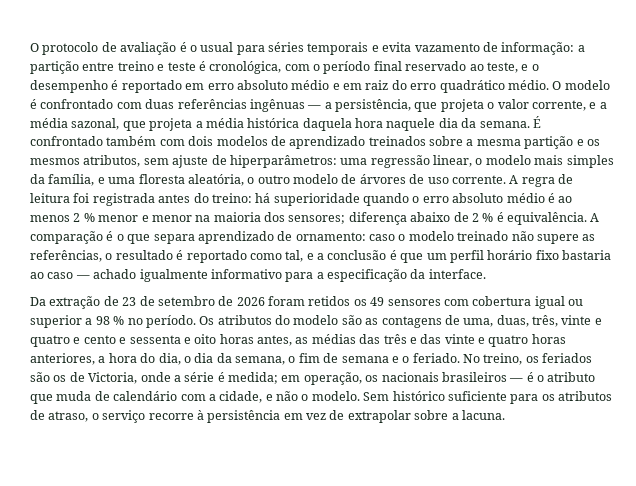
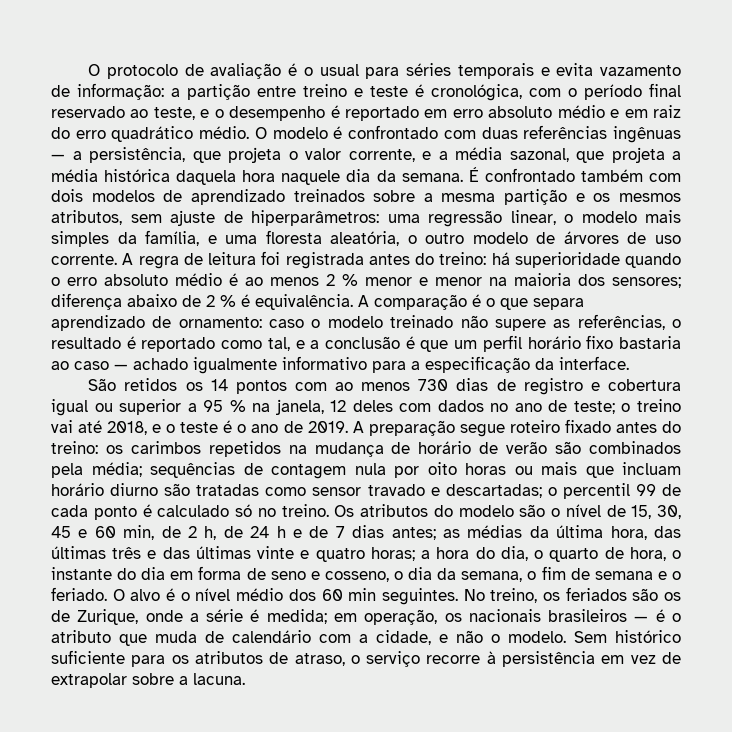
[30,296,469,309] Da extração de 23 de setembro de 2026 foram retidos os 49 sensores com -> [88,378,600,395] São retidos os 14 pontos com ao menos 730 dias de registro e
[95,315,196,328] 98 % no período. -> [203,399,681,415] [51,419,681,437] [51,441,682,457] [51,462,681,479] [51,483,681,499] [51,504,329,520] 95 % na janela, 12 deles com dados no ano de teste; o treino vai até 2018, e o teste é o ano de 2019. A preparação segue roteiro fixado antes do treino: os carimbos repetidos na mudança de horário de verão são combinados pela média; sequências de contagem nula por oito horas ou mais que incluam horário diurno são tratadas como sensor travado e descartadas; o percentil 99 de cada ponto é calculado só no treino.
[365,315,602,328] [30,334,566,347] [30,353,95,365] as contagens de uma, duas, três, vinte e quatro e cento e sessenta e oito horas antes, as médias das três e das vinte e quatro horas anteriores, -> [551,504,681,519] [51,525,681,540] [51,546,415,562] o nível de 15, 30, 45 e 60 min, de 2 h, de 24 h e de 7 dias antes; as médias da última hora, das últimas três e das últimas vinte e quatro horas;
(191, 359) none -> [549,547,682,562] [51,566,403,582] quarto de hora, o instante do dia em forma de seno e cosseno, o
(460, 358) none -> [112,588,458,605] O alvo é o nível médio dos 60 min seguintes.
[88,372,138,384] Victoria, -> [77,609,139,625] Zurique,

